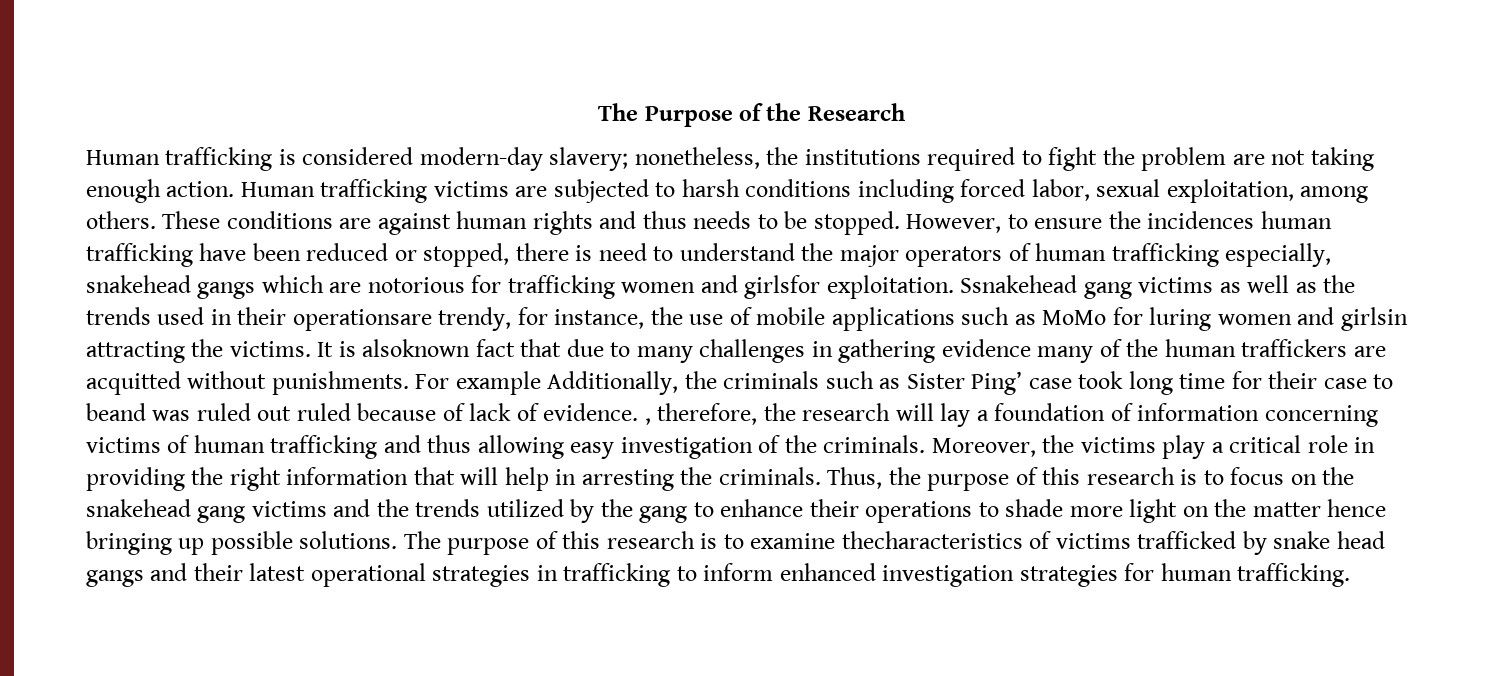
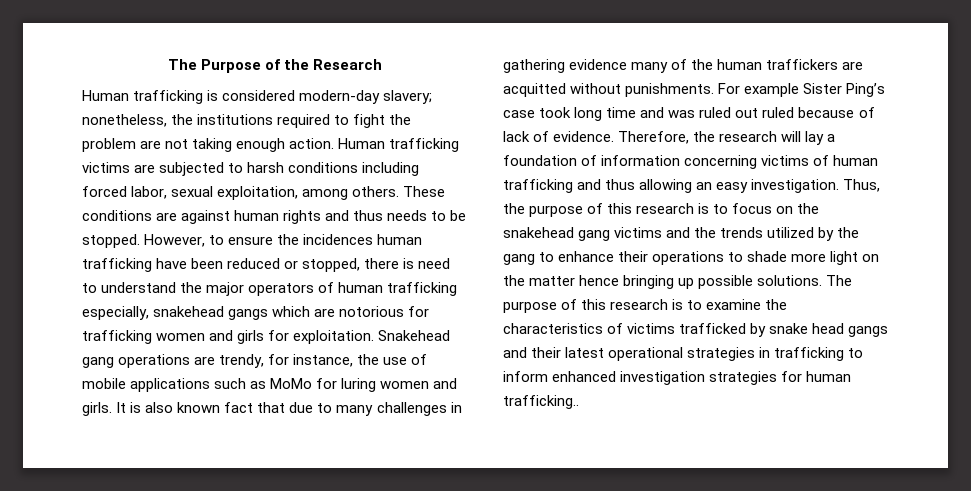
[744,275,1356,299] [86,307,432,331] girlsfor exploitation. Ssnakehead gang victims as well as the trends used in their operationsare -> [237,330,451,344] [82,354,216,368] girls for exploitation. Snakehead gang operations are
[1340,307,1408,331] [86,339,471,363] girlsin attracting the victims. It is alsoknown -> [82,402,221,416] girls. It is also known
[547,371,1394,395] [86,403,146,421] Additionally, the criminals such as Sister Ping’ case took long time for their case to beand -> [803,83,886,97] [503,107,665,121] Sister Ping’s case took long time and
[644,403,758,425] , therefore, -> [618,131,690,144] Therefore,
[570,435,1376,459] [86,467,821,491] easy investigation of the criminals. Moreover, the victims play a critical role in providing the right information that will help in arresting the criminals. -> [696,179,840,193] an easy investigation.
[841,531,1023,549] thecharacteristics -> [765,299,788,310] [503,323,603,334] the characteristics
[1237,563,1351,587] trafficking. -> [503,395,579,409] trafficking..

